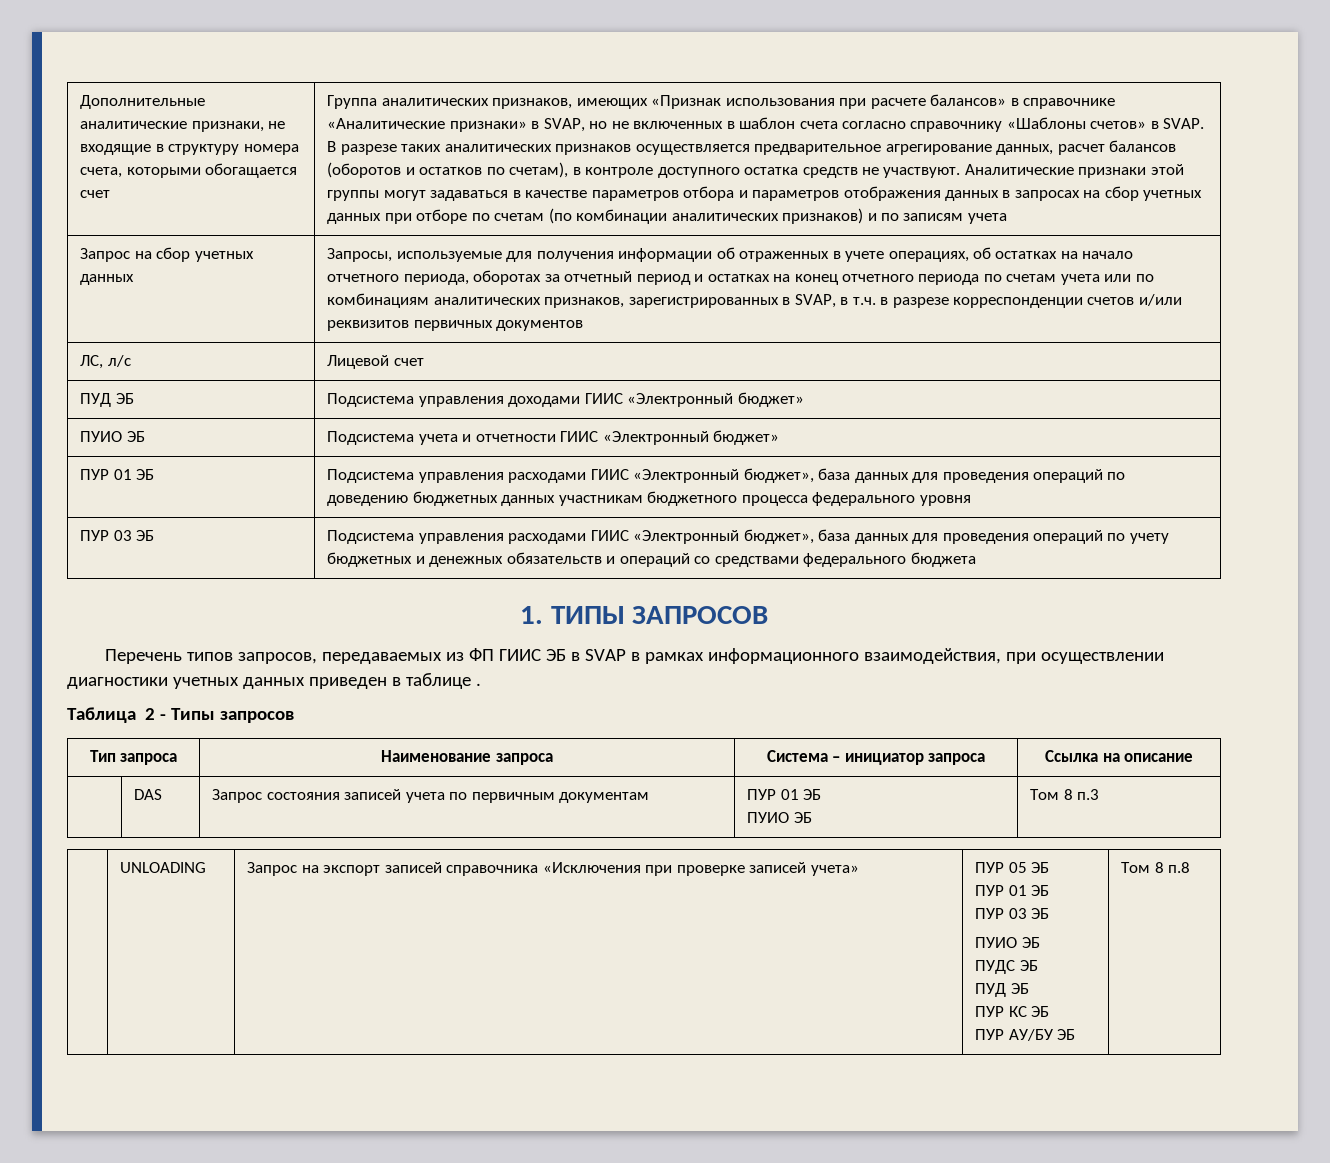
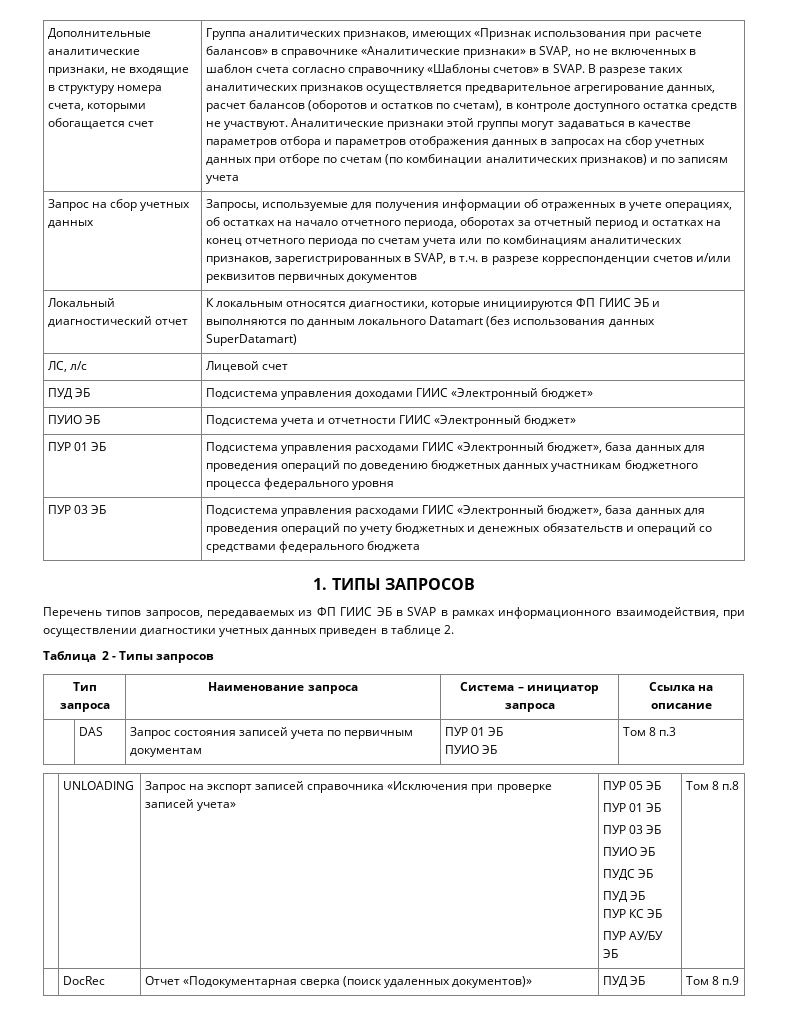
(584, 325) none -> [47,298,115,307] [47,316,188,327] [205,298,660,310] [205,316,655,327] [205,334,297,346] // Локальный диагностический отчет | К локальным относятся диагностики, которые инициируются ФП ГИИС ЭБ и выполняются по данным локального Datamart (без использования данных SuperDatamart)
[475,683,481,686] . -> [443,625,454,634] 2.
(1191, 867) none -> [62,976,105,985] [144,976,533,988] [602,976,645,987] [685,976,740,985] // | DocRec | Отчет «Подокументарная сверка (поиск удаленных документов)» | ПУД ЭБ | Том 8 п.9

